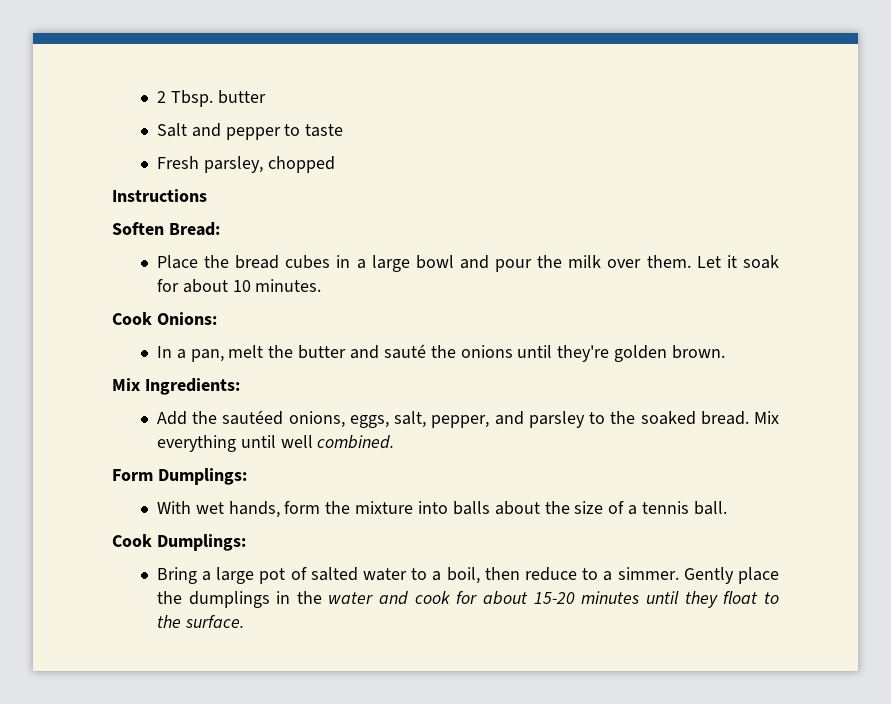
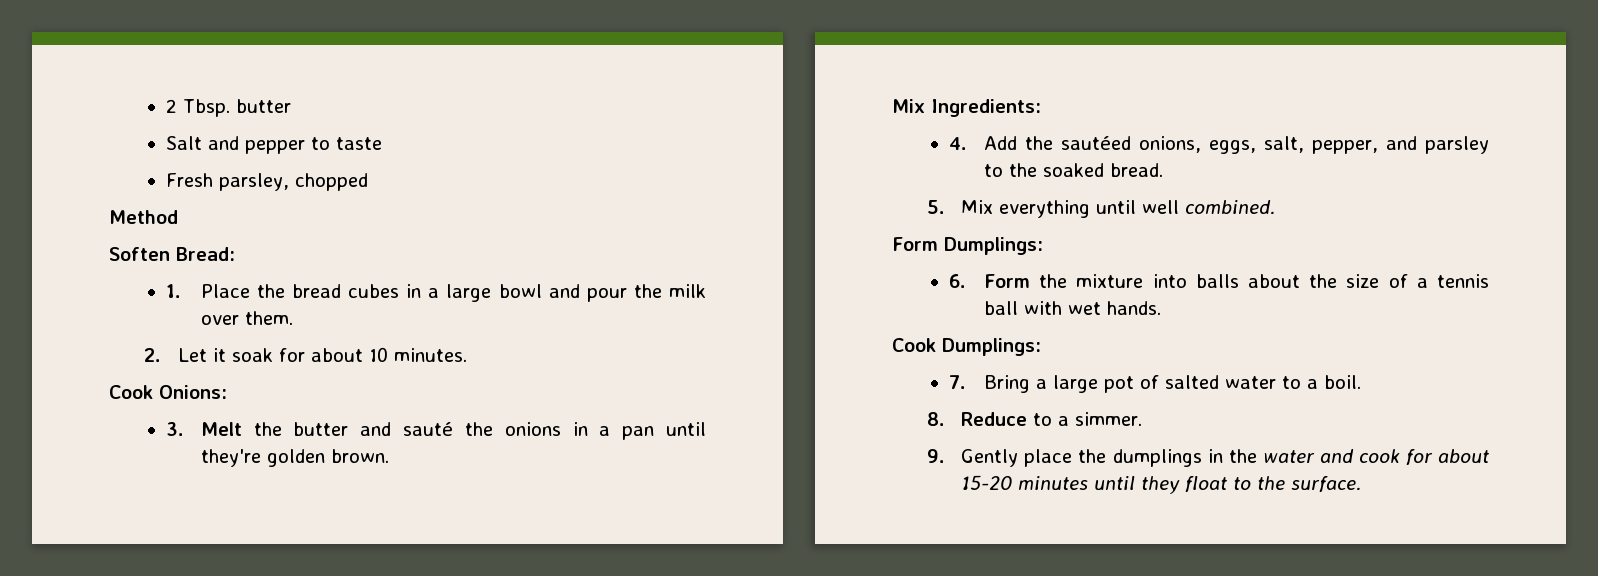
[112,189,207,202] Instructions -> [109,210,178,224] Method
(220, 229) none -> [166,284,182,298] 1.
(691, 261) none -> [143,348,161,362] // 2.
[156,345,264,362] In a pan, melt -> [166,422,242,436] 3. Melt
(513, 351) none -> [572,422,655,440] in a pan
(240, 386) none -> [949,137,968,150] 4.
(749, 418) none -> [926,200,945,214] // 5.
[156,501,321,518] With wet hands, form -> [949,274,1030,288] 6. Form
[693,501,727,515] ball. -> [983,301,1161,315] ball with wet hands.
(246, 542) none -> [949,375,967,389] 7.
[446,567,578,584] boil, then reduce -> [1323,375,1361,389] [926,412,1028,426] boil. // 8. Reduce
(679, 573) none -> [926,449,945,463] // 9.

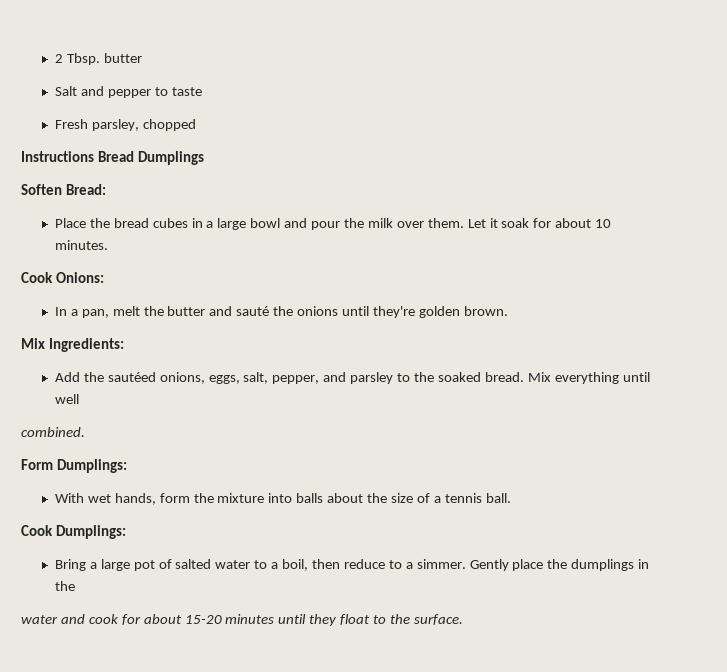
[109,210,178,224] Method -> [21,151,204,165] Instructions Bread Dumplings
[166,284,182,298] 1. -> (106, 189) none
[143,348,161,362] // 2. -> (464, 223) none
[166,422,242,436] 3. Melt -> [54,306,140,318] In a pan, melt
[572,422,655,440] in a pan -> (339, 311) none
[949,137,968,150] 4. -> (124, 345) none
[926,200,945,214] // 5. -> (524, 377) none
(1180, 207) none -> (79, 399) //
[949,274,1030,288] 6. Form -> [54,493,190,505] With wet hands, form
[983,301,1161,315] ball with wet hands. -> [485,493,511,503] ball.
[949,375,967,389] 7. -> (126, 532) none
[1323,375,1361,389] [926,412,1028,426] boil. // 8. Reduce -> [282,559,385,571] boil, then reduce
[926,449,945,463] // 9. -> (466, 564) none
(1257, 456) none -> (75, 586) //

